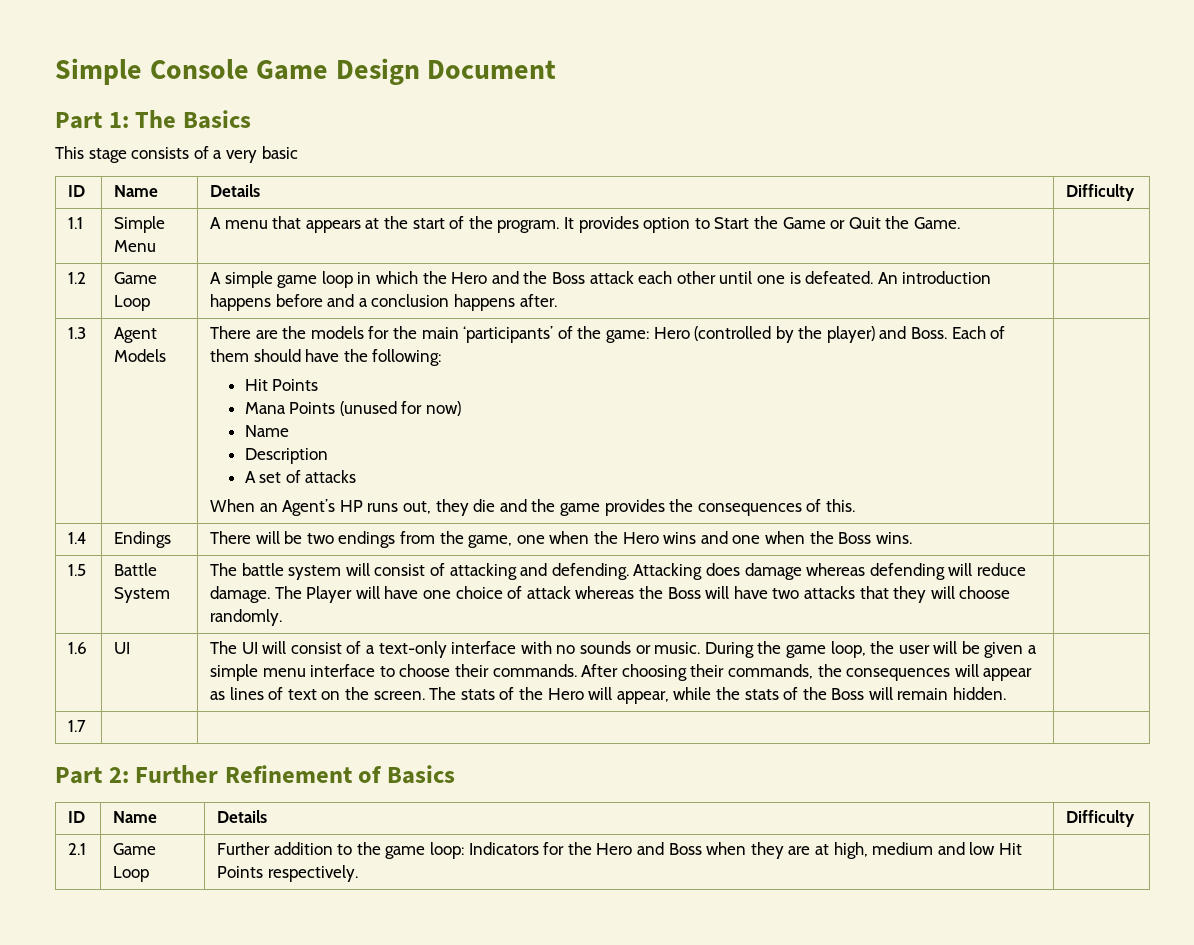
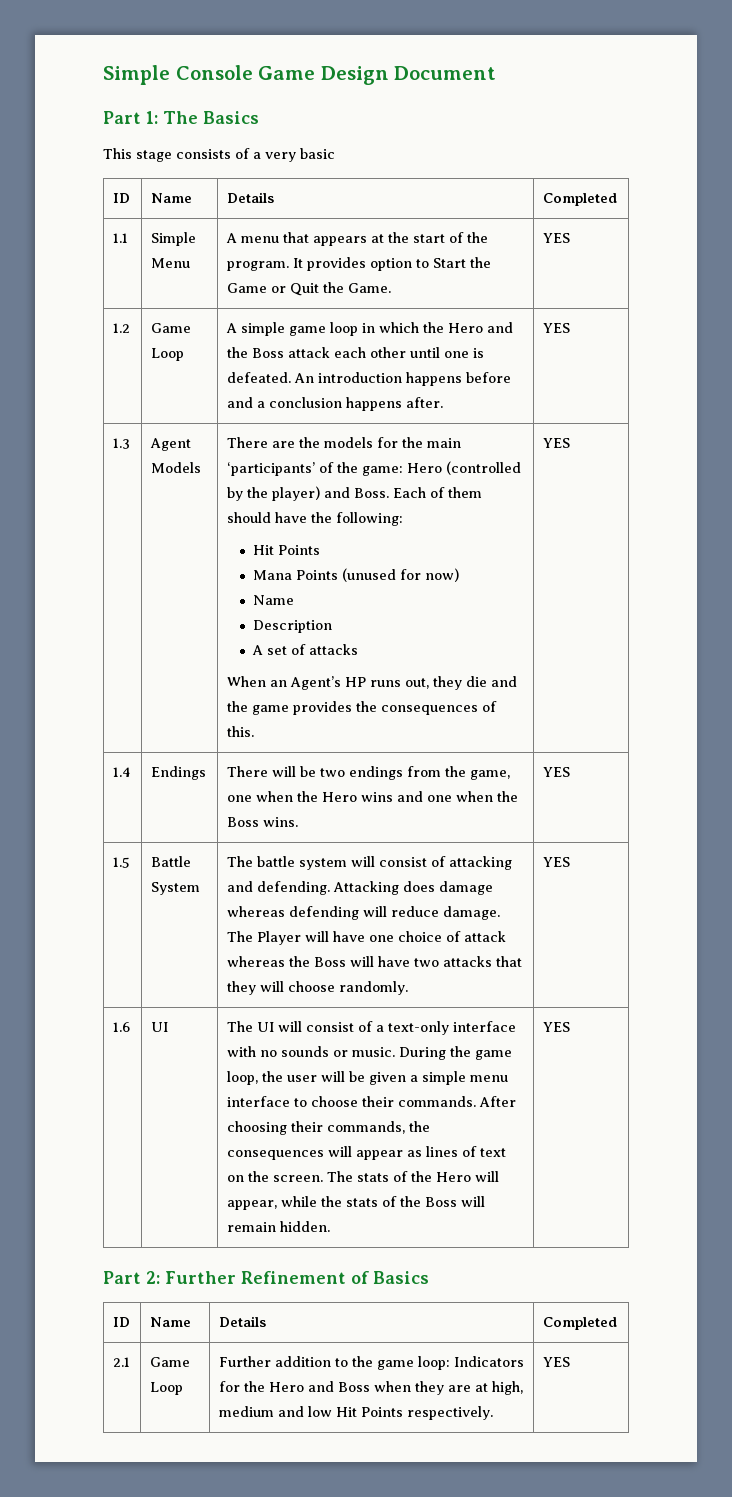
[1066,184,1136,201] Difficulty -> [542,193,617,206] Completed
(960, 223) none -> [542,233,570,243] YES
(557, 300) none -> [542,323,570,333] YES
(855, 505) none -> [542,438,570,448] YES
(912, 538) none -> [542,767,570,777] YES
(283, 617) none -> [542,857,570,867] YES
[68,720,87,732] // 1.7 | | | -> [542,1022,570,1032] YES
[1066,810,1136,827] Difficulty -> [542,1317,617,1330] Completed
(358, 873) none -> [542,1357,570,1367] YES

